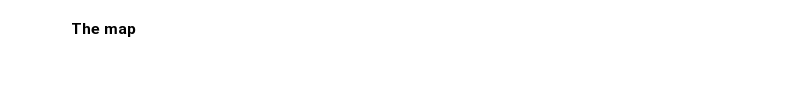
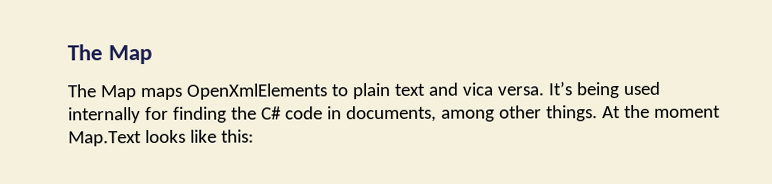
[71,23,137,37] The map -> [67,44,153,65] [67,81,661,101] [68,104,721,124] [68,129,254,147] The Map // The Map maps OpenXmlElements to plain text and vica versa. It’s being used internally for finding the C# code in documents, among other things. At the moment Map.Text looks like this:

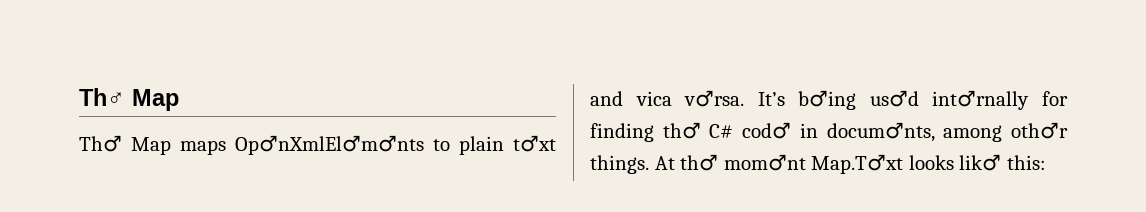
[67,44,103,61] The -> [79,88,125,106] Th♂
[67,84,97,98] The -> [79,135,122,152] Th♂
[185,83,328,100] OpenXmlElements -> [235,135,424,155] Op♂nXmlEl♂m♂nts
[393,83,426,96] text -> [513,135,556,152] t♂xt
[496,81,661,99] [68,104,721,124] [68,129,217,147] versa. It’s being used internally for finding the C# code in documents, among other things. At the moment Map.Text looks like -> [684,90,1068,110] [590,122,1068,142] [590,154,1002,174] v♂rsa. It’s b♂ing us♂d int♂rnally for finding th♂ C# cod♂ in docum♂nts, among oth♂r things. At th♂ mom♂nt Map.T♂xt looks lik♂

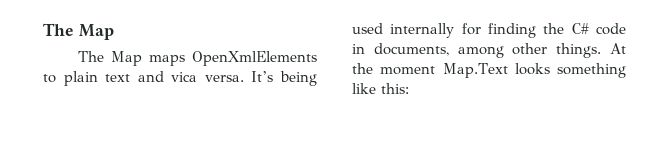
[79,88,125,106] Th♂ -> [43,23,74,36] The
[79,135,122,152] Th♂ -> [78,51,105,62] The
[235,135,424,155] Op♂nXmlEl♂m♂nts -> [192,51,317,66] OpenXmlElements
[513,135,556,152] t♂xt -> [105,74,131,82] text
[684,90,1068,110] [590,122,1068,142] [590,154,1002,174] v♂rsa. It’s b♂ing us♂d int♂rnally for finding th♂ C# cod♂ in docum♂nts, among oth♂r things. At th♂ mom♂nt Map.T♂xt looks lik♂ -> [204,71,317,86] [352,23,626,38] [352,43,626,58] [352,63,626,78] [352,83,376,94] versa. It’s being used internally for finding the C# code in documents, among other things. At the moment Map.Text looks something like

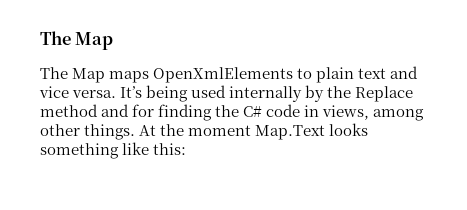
[171,72,198,82] vica -> [39,86,69,98] vice
(455, 30) none -> [305,85,414,102] [40,104,130,117] by the Replace method and
[373,43,449,56] documents, -> [322,105,370,120] views,

